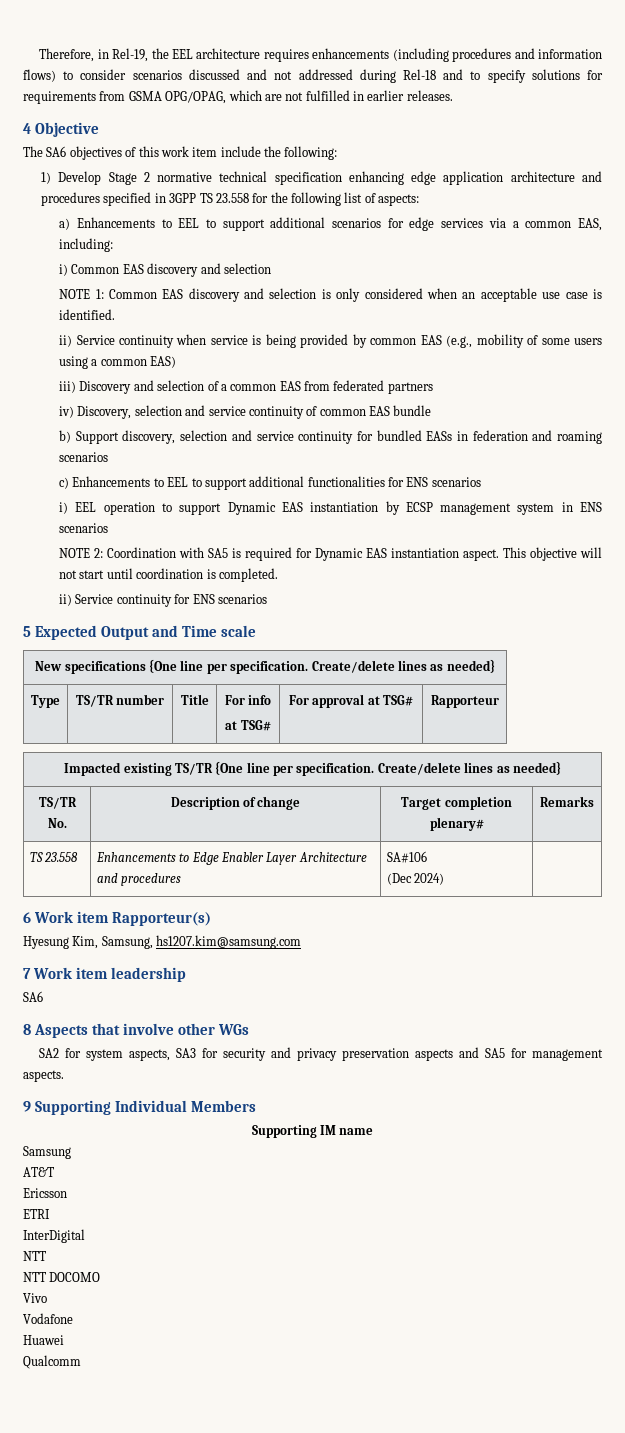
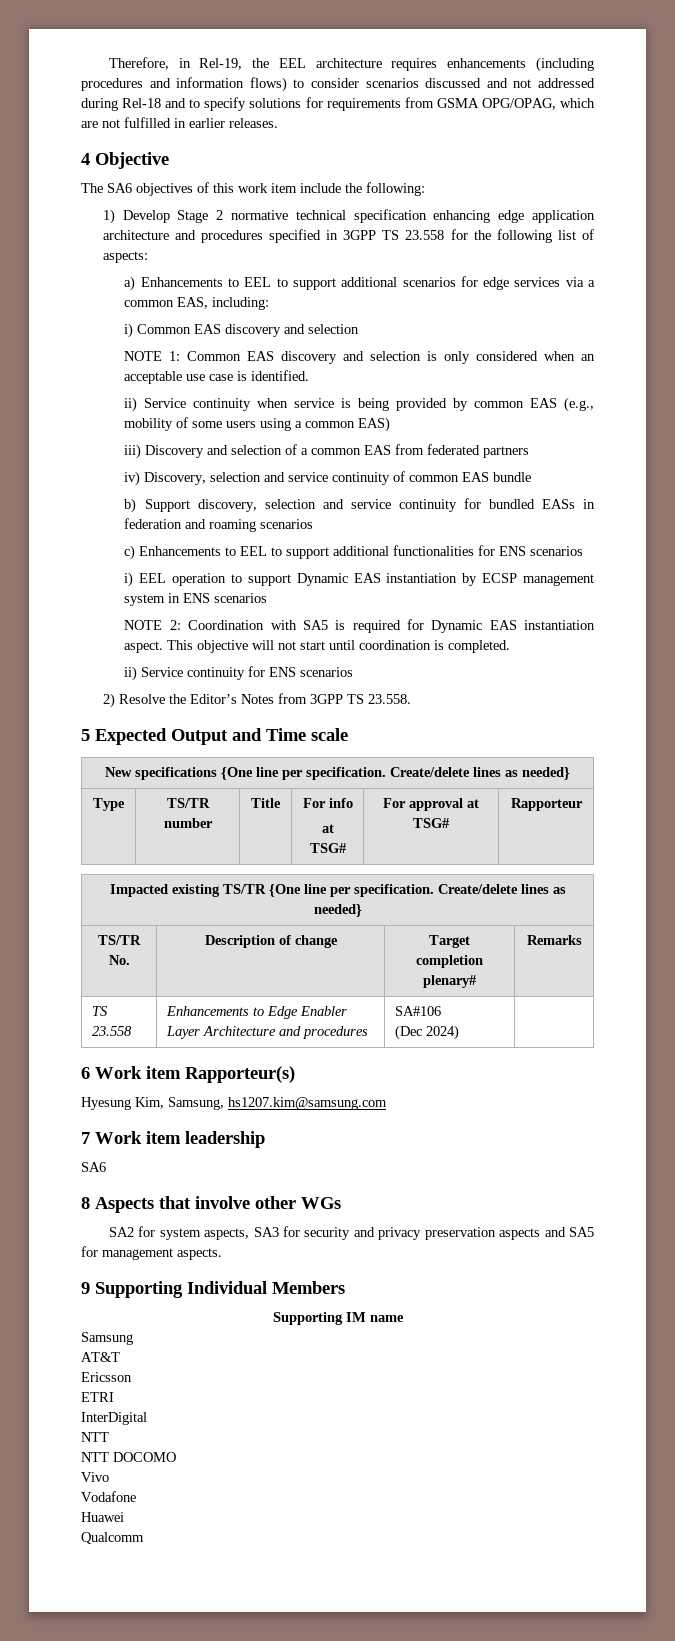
(267, 599) none -> [102,693,411,708] // 2) Resolve the Editor’s Notes from 3GPP TS 23.558.

